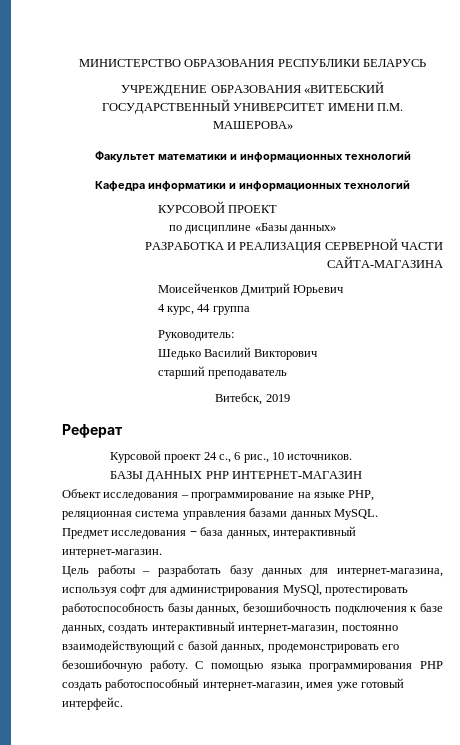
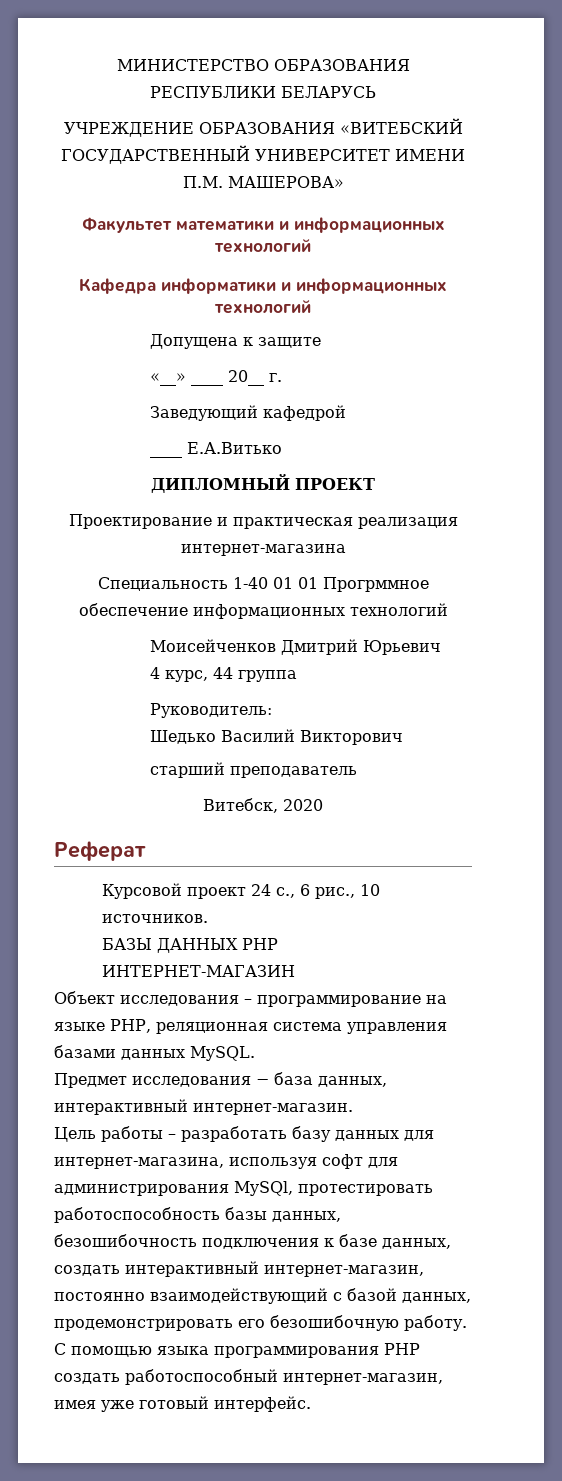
[157,201,277,213] [168,223,337,234] [144,238,443,253] [327,256,443,268] КУРСОВОЙ ПРОЕКТ // по дисциплине «Базы данных» // РАЗРАБОТКА И РЕАЛИЗАЦИЯ СЕРВЕРНОЙ ЧАСТИ САЙТА-МАГАЗИНА -> [149,334,321,349] [149,370,282,386] [149,405,346,421] [149,454,182,458] [186,442,282,454] [151,474,375,493] [68,514,458,529] [180,544,346,556] [97,577,429,592] [78,603,448,619] Допущена к защите // «__» ____ 20__ г. // Заведующий кафедрой // ____ Е.А.Витько // ДИПЛОМНЫЙ ПРОЕКТ // Проектирование и практическая реализация интернет-магазина // Специальность 1-40 01 01 Прогрммное обеспечение информационных технологий
[265,394,290,402] 2019 -> [283,799,323,811] 2020

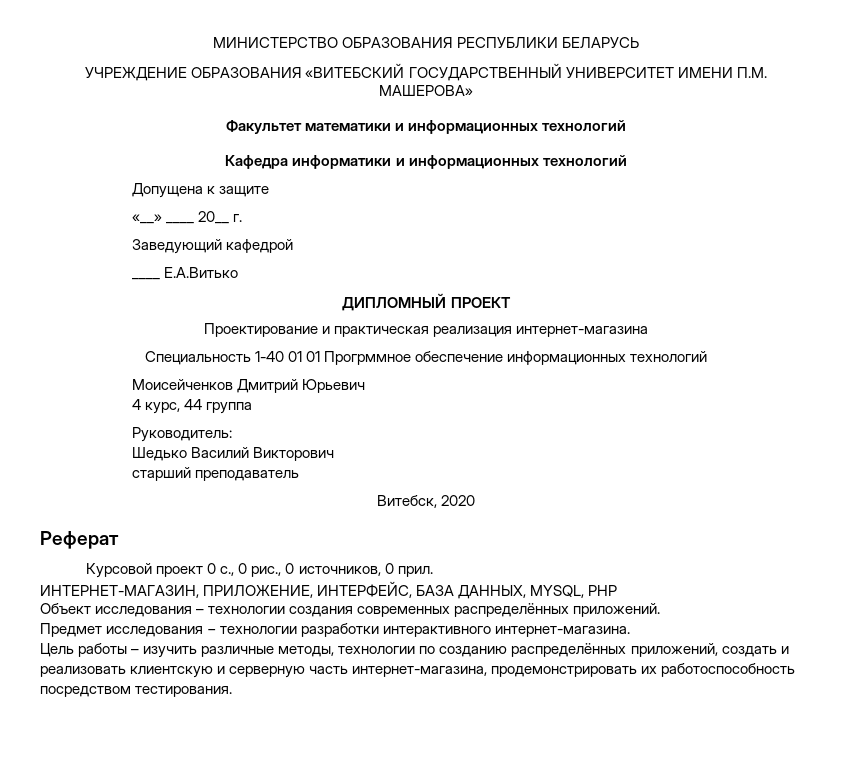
[250,884,380,899] [101,914,208,923] [101,938,278,953] [101,965,295,977] 24 с., 6 рис., 10 источников. // БАЗЫ ДАННЫХ PHP ИНТЕРНЕТ-МАГАЗИН -> [207,563,433,577] [40,581,618,599] 0 с., 0 рис., 0 источников, 0 прил. // ИНТЕРНЕТ-МАГАЗИН, ПРИЛОЖЕНИЕ, ИНТЕРФЕЙС, БАЗА ДАННЫХ, MYSQL, PHP
[257,995,447,1007] [54,1019,447,1034] [54,1045,255,1061] программирование на языке PHP, реляционная система управления базами данных MySQL. -> [208,603,661,617] технологии создания современных распределённых приложений.
[274,1072,387,1087] [54,1099,353,1115] база данных, интерактивный интернет-магазин. -> [220,623,631,637] технологии разработки интерактивного интернет-магазина.
[181,1126,434,1142] [54,1154,398,1169] [54,1181,433,1196] [54,1207,341,1223] [54,1234,451,1249] [54,1261,424,1277] [54,1288,471,1304] [54,1315,467,1331] [54,1343,420,1358] [54,1369,443,1385] [54,1396,311,1412] разработать базу данных для интернет-магазина, используя софт для администрирования MySQl, протестировать работоспособность базы данных, безошибочность подключения к базе данных, создать интерактивный интернет-магазин, постоянно взаимодействующий с базой данных, продемонстрировать его безошибочную работу. С помощью языка программирования PHP создать работоспособный интернет-магазин, имея уже готовый интерфейс. -> [143,643,789,658] [40,663,796,678] [40,686,233,697] изучить различные методы, технологии по созданию распределённых приложений, создать и реализовать клиентскую и серверную часть интернет-магазина, продемонстрировать их работоспособность посредством тестирования.

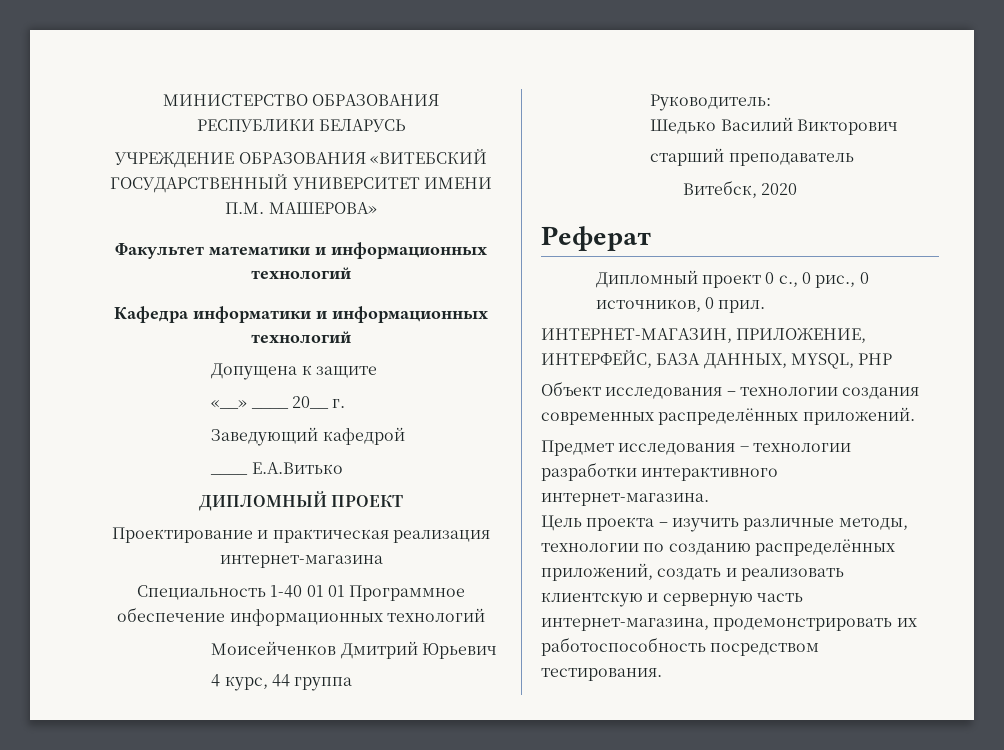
[324,351,412,365] Прогрммное -> [349,585,466,601] Программное
[86,563,153,578] Курсовой -> [595,270,698,288] Дипломный
[78,643,128,657] работы -> [586,517,655,531] проекта

